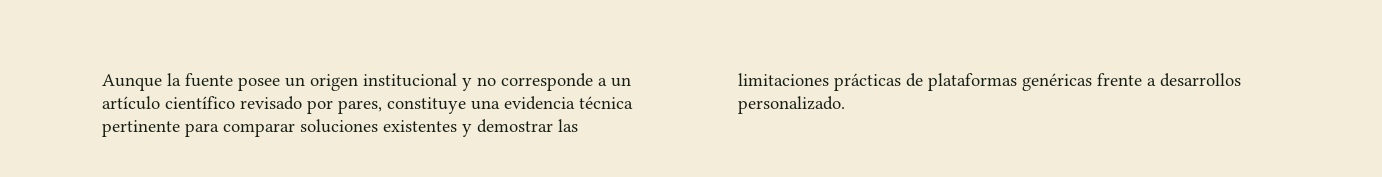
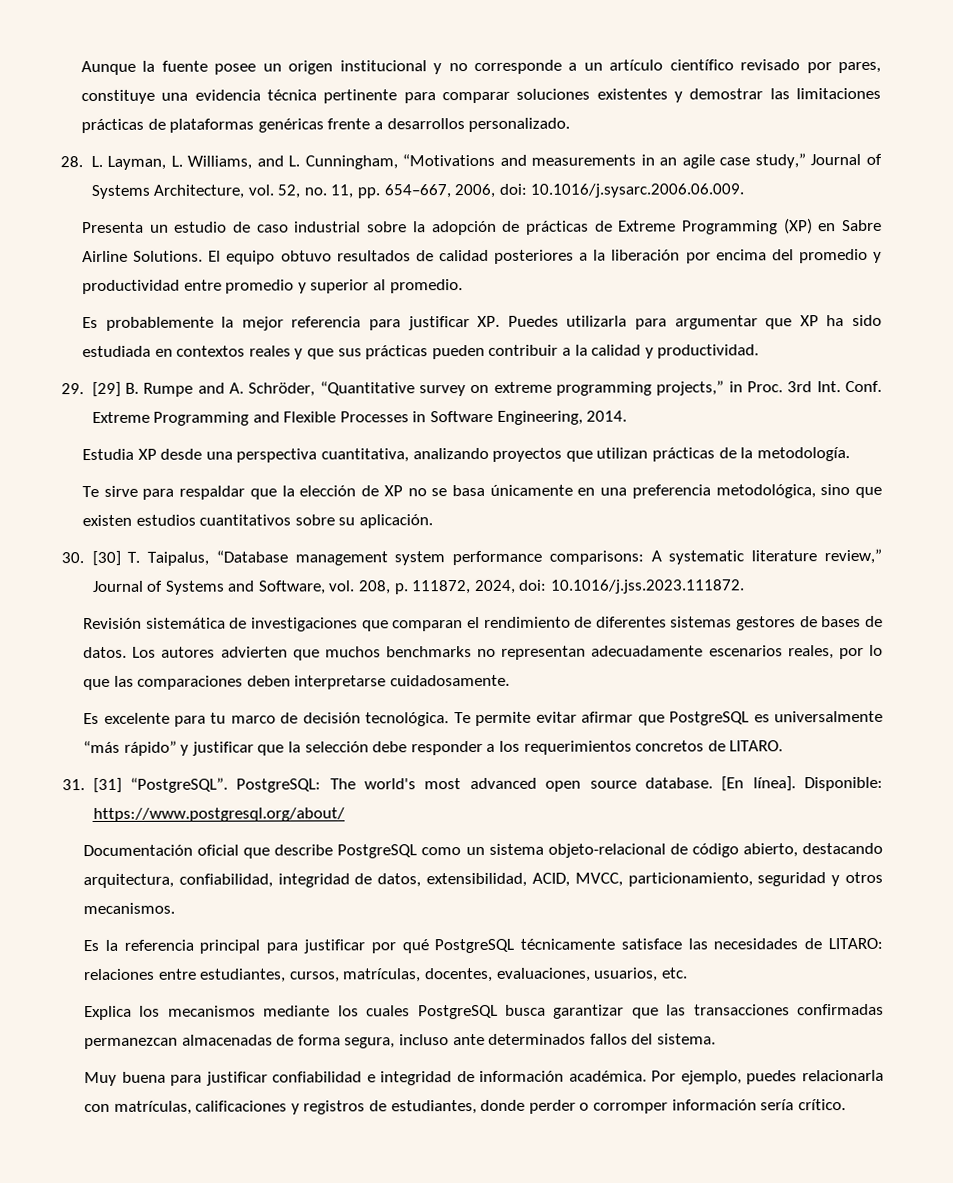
(845, 105) none -> [60,153,882,170] [90,183,745,200] [82,218,883,236] [82,248,883,265] [82,279,463,295] [82,314,883,331] [82,344,760,360] [61,380,882,398] [91,410,628,426] [82,447,850,463] [82,484,883,500] [82,514,433,529] [61,548,882,567] [91,579,745,595] [83,615,883,632] [83,644,883,661] [83,674,510,691] [83,710,884,727] [83,740,784,756] [62,776,883,794] [92,807,345,823] [83,842,884,859] [83,871,884,889] [83,902,176,915] [83,937,883,954] [83,967,688,983] [84,1003,885,1021] [84,1033,716,1050] [84,1069,884,1087] [84,1099,846,1115] // 28. L. Layman, L. Williams, and L. Cunningham, “Motivations and measurements in an agile case study,” Journal of Systems Architecture, vol. 52, no. 11, pp. 654–667, 2006, doi: 10.1016/j.sysarc.2006.06.009. // Presenta un estudio de caso industrial sobre la adopción de prácticas de Extreme Programming (XP) en Sabre Airline Solutions. El equipo obtuvo resultados de calidad posteriores a la liberación por encima del promedio y productividad entre promedio y superior al promedio. // Es probablemente la mejor referencia para justificar XP. Puedes utilizarla para argumentar que XP ha sido estudiada en contextos reales y que sus prácticas pueden contribuir a la calidad y productividad. // 29. [29] B. Rumpe and A. Schröder, “Quantitative survey on extreme programming projects,” in Proc. 3rd Int. Conf. Extreme Programming and Flexible Processes in Software Engineering, 2014. // Estudia XP desde una perspectiva cuantitativa, analizando proyectos que utilizan prácticas de la metodología. // Te sirve para respaldar que la elección de XP no se basa únicamente en una preferencia metodológica, sino que existen estudios cuantitativos sobre su aplicación. // 30. [30] T. Taipalus, “Database management system performance comparisons: A systematic literature review,” Journal of Systems and Software, vol. 208, p. 111872, 2024, doi: 10.1016/j.jss.2023.111872. // Revisión sistemática de investigaciones que comparan el rendimiento de diferentes sistemas gestores de bases de datos. Los autores advierten que muchos benchmarks no representan adecuadamente escenarios reales, por lo que las comparaciones deben interpretarse cuidadosamente. // Es excelente para tu marco de decisión tecnológica. Te permite evitar afirmar que PostgreSQL es universalmente “más rápido” y justificar que la selección debe responder a los requerimientos concretos de LITARO. // 31. [31] “PostgreSQL”. PostgreSQL: The world's most advanced open source database. [En línea]. Disponible: https://www.postgresql.org/about/ // Documentación oficial que describe PostgreSQL como un sistema objeto-relacional de código abierto, destacando arquitectura, confiabilidad, integridad de datos, extensibilidad, ACID, MVCC, particionamiento, seguridad y otros mecanismos. // Es la referencia principal para justificar por qué PostgreSQL técnicamente satisface las necesidades de LITARO: relaciones entre estudiantes, cursos, matrículas, docentes, evaluaciones, usuarios, etc. // Explica los mecanismos mediante los cuales PostgreSQL busca garantizar que las transacciones confirmadas permanezcan almacenadas de forma segura, incluso ante determinados fallos del sistema. // Muy buena para justificar confiabilidad e integridad de información académica. Por ejemplo, puedes relacionarla con matrículas, calificaciones y registros de estudiantes, donde perder o corromper información sería crítico.

